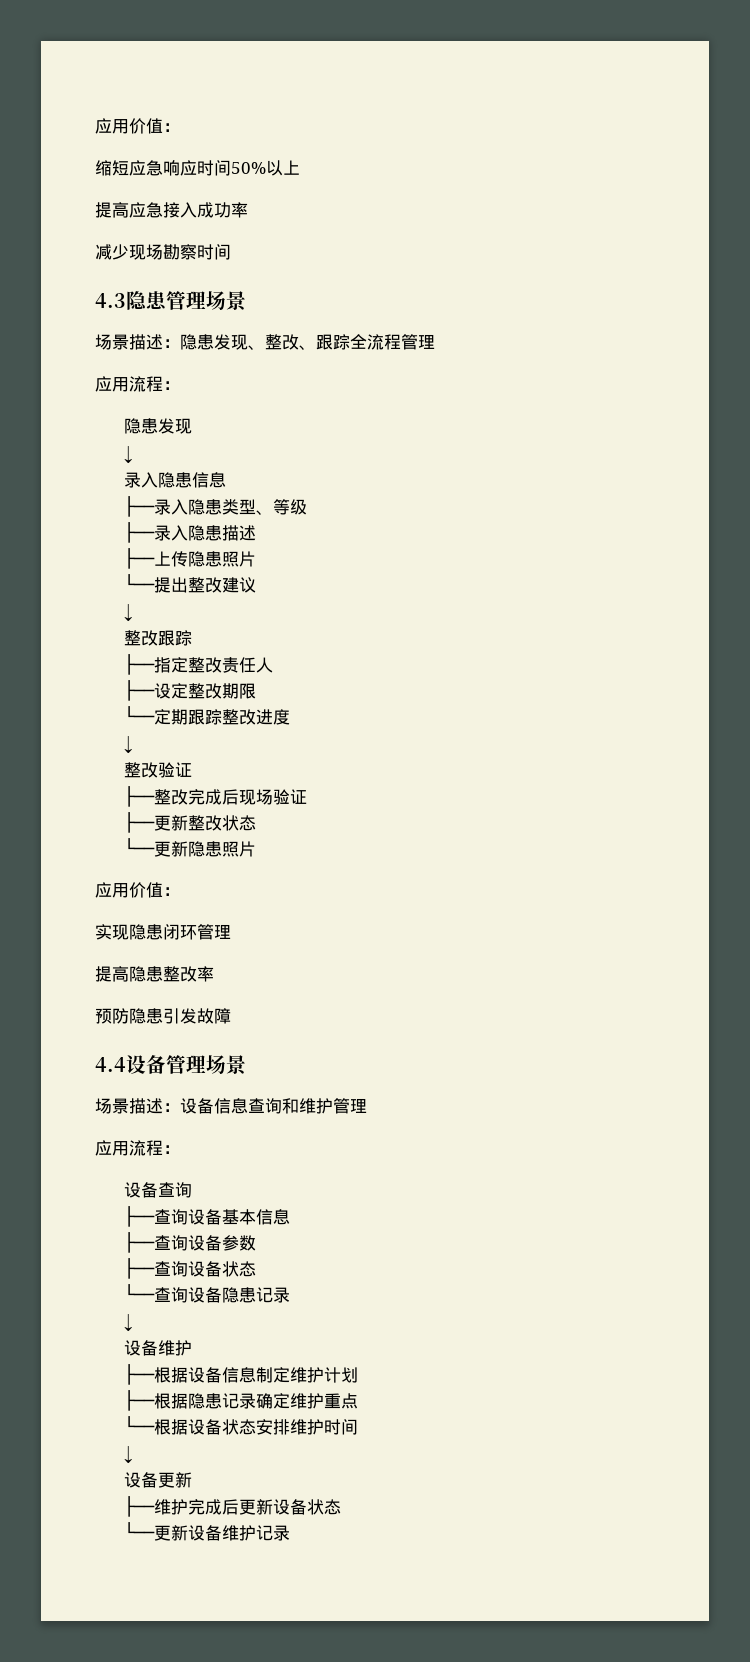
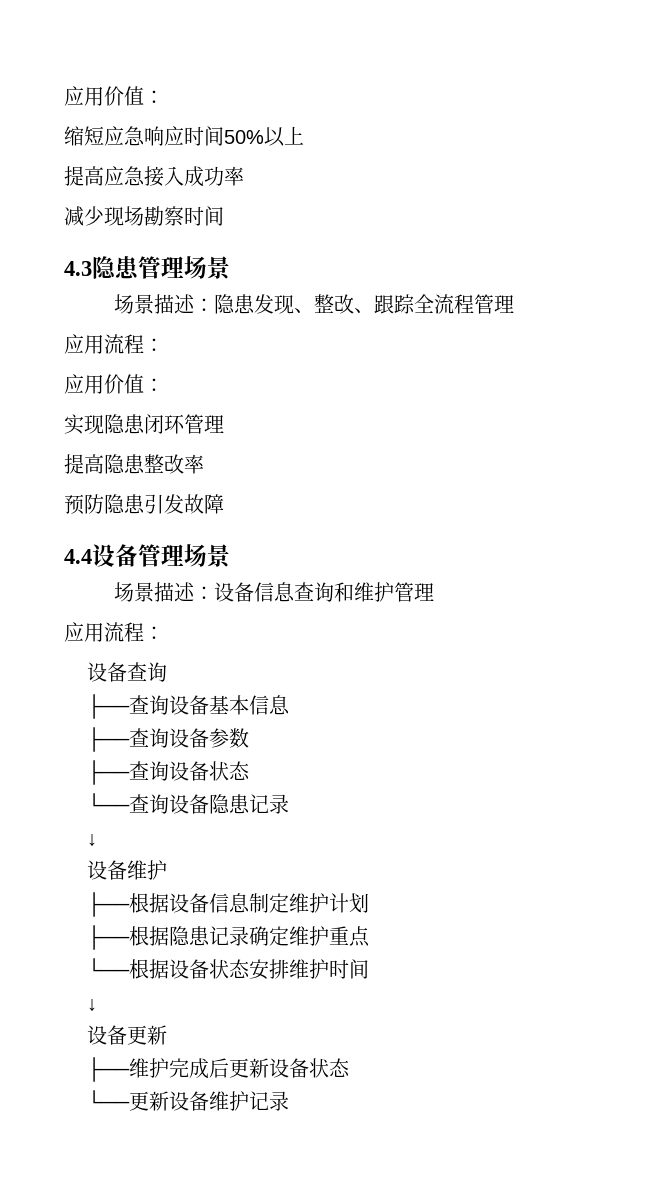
[123,418,192,434] [123,446,133,464] [123,472,226,488] [123,496,307,517] [123,522,256,543] [123,548,256,569] [123,574,256,593] [123,604,133,622] [123,630,192,646] [123,654,273,675] [123,680,256,701] [123,706,290,725] [123,736,133,754] [123,762,192,778] [123,786,307,807] [123,812,256,833] [123,838,256,857] // 隐患发现 // ↓ // 录入隐患信息 // ├──录入隐患类型、等级 // ├──录入隐患描述 // ├──上传隐患照片 // └──提出整改建议 // ↓ // 整改跟踪 // ├──指定整改责任人 // ├──设定整改期限 // └──定期跟踪整改进度 // ↓ // 整改验证 // ├──整改完成后现场验证 // ├──更新整改状态 // └──更新隐患照片 -> (164, 345) none

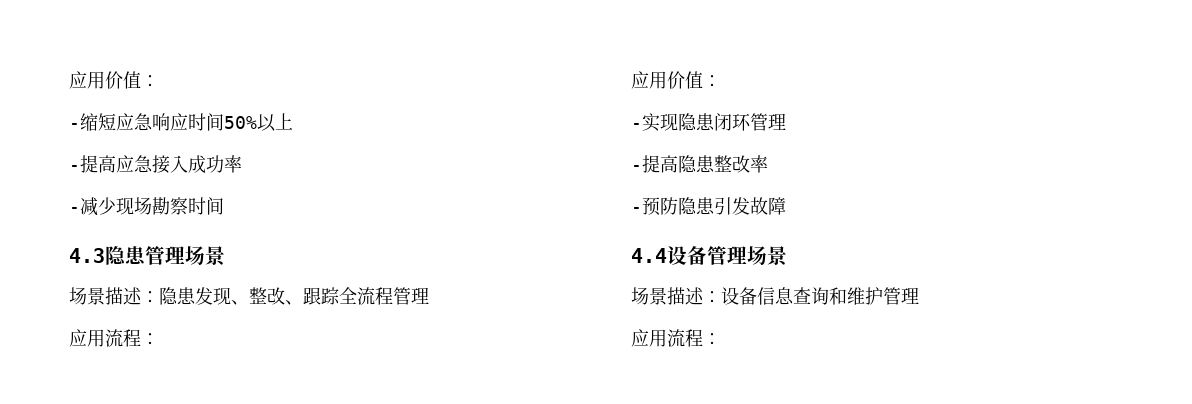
[64,86,164,106] 应用价值： // -> [69,71,159,89] [69,123,80,129] 应用价值： // -
(304, 135) none -> [69,165,80,171] -
(244, 176) none -> [69,207,80,213] -
(164, 385) none -> [631,123,642,129] -
(224, 424) none -> [631,165,642,171] -
(204, 464) none -> [631,207,642,213] -
[87,662,168,682] [87,694,291,719] [87,727,250,752] [87,760,251,785] [87,793,290,814] [87,834,98,846] [87,860,168,880] [87,892,370,917] [87,925,371,950] [87,958,370,980] [87,999,98,1011] [87,1025,168,1045] [87,1057,351,1082] [87,1090,290,1111] // 设备查询 // ├──查询设备基本信息 // ├──查询设备参数 // ├──查询设备状态 // └──查询设备隐患记录 // ↓ // 设备维护 // ├──根据设备信息制定维护计划 // ├──根据隐患记录确定维护重点 // └──根据设备状态安排维护时间 // ↓ // 设备更新 // ├──维护完成后更新设备状态 // └──更新设备维护记录 -> (721, 339) none

